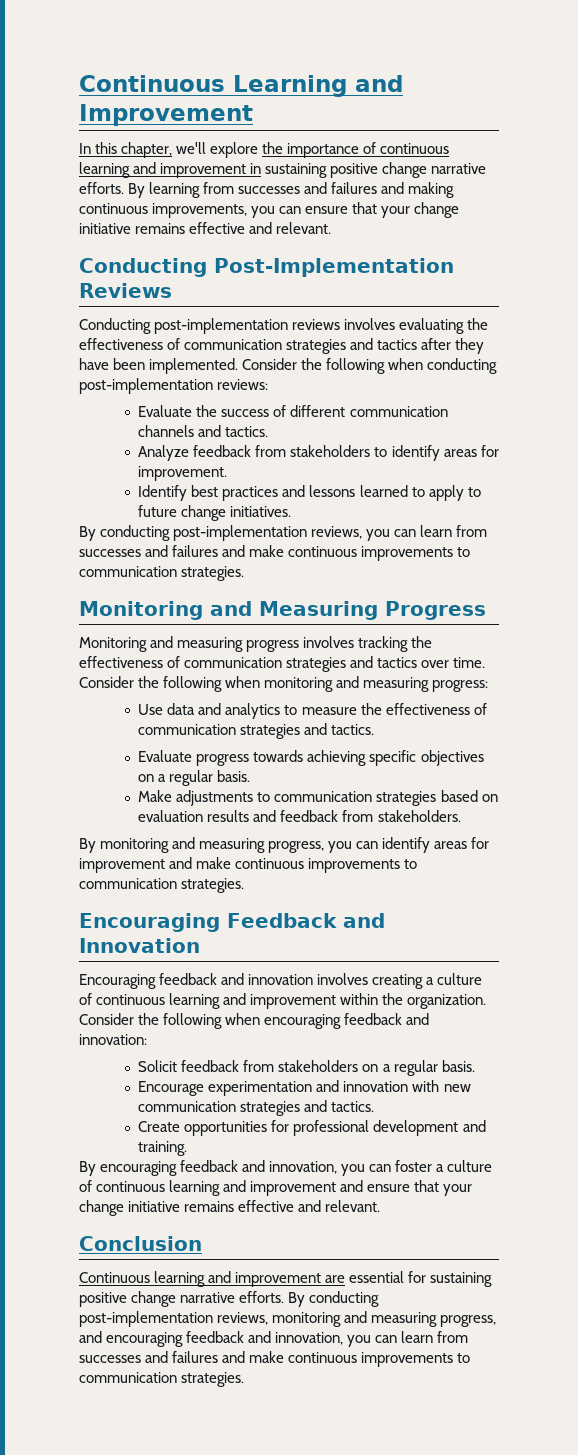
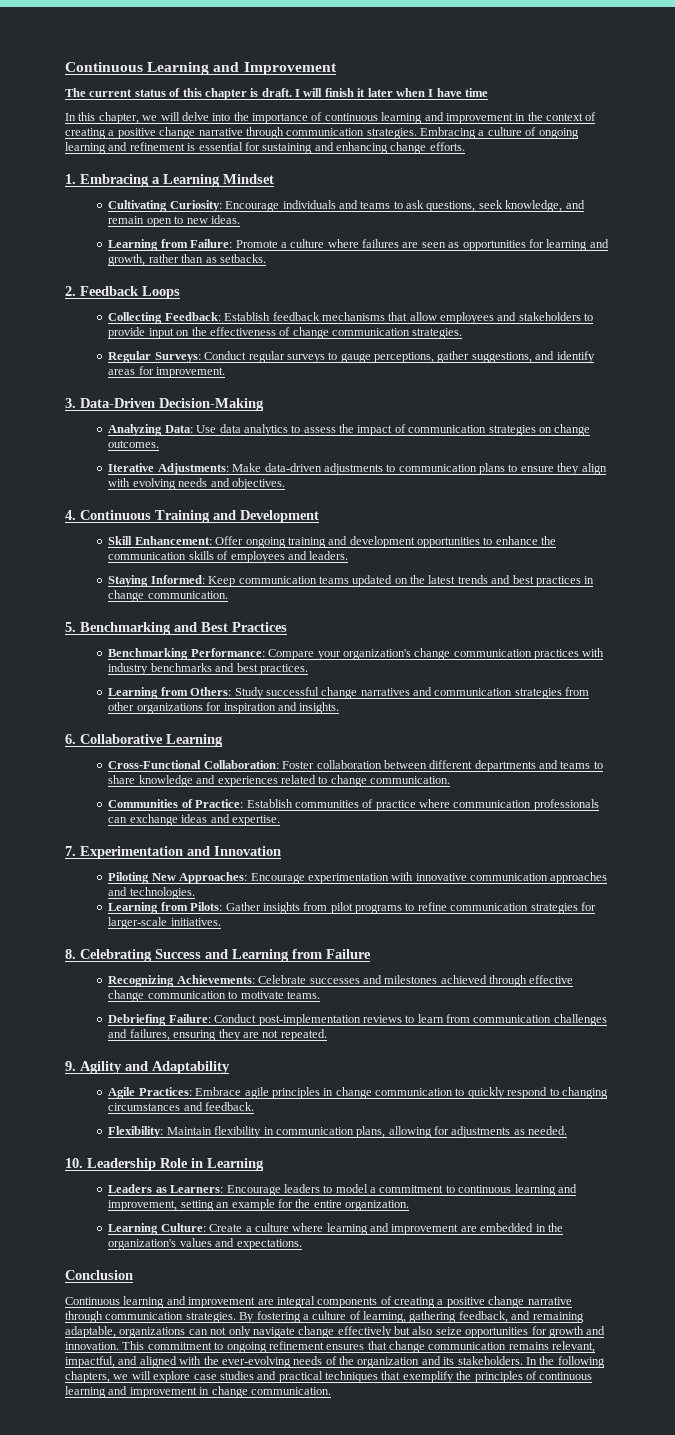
(253, 115) none -> [65,88,488,100] // The current status of this chapter is draft. I will finish it later when I have time
[176,142,259,158] we'll explore -> [142,112,231,121] we will delve into
[265,162,487,178] [79,182,455,198] [79,202,460,218] [79,222,332,234] [79,258,454,277] [79,283,172,298] [79,318,489,334] [79,338,485,354] [79,358,498,374] [79,378,269,394] [138,405,448,417] [138,425,269,437] [138,445,499,461] [138,466,228,481] [138,485,481,501] [138,505,292,521] [79,525,488,541] [79,545,471,561] [79,566,245,581] [79,601,486,620] [79,636,433,652] [79,656,486,672] [79,676,489,692] [138,703,487,719] [138,723,375,739] [138,750,484,766] [138,770,251,786] [138,790,498,806] [138,810,461,822] [79,837,490,853] [79,857,418,873] [79,878,245,893] [79,913,385,932] [79,938,200,953] [79,973,483,989] [79,993,487,1009] [79,1013,430,1029] [79,1034,147,1045] [138,1060,475,1076] [138,1080,471,1096] [138,1100,375,1116] [138,1120,486,1136] [138,1141,188,1156] [79,1160,493,1176] [79,1180,473,1196] [79,1200,381,1216] sustaining positive change narrative efforts. By learning from successes and failures and making continuous improvements, you can ensure that your change initiative remains effective and relevant. // Conducting Post-Implementation Reviews // Conducting post-implementation reviews involves evaluating the effectiveness of communication strategies and tactics after they have been implemented. Consider the following when conducting post-implementation reviews: // Evaluate the success of different communication channels and tactics. // Analyze feedback from stakeholders to identify areas for improvement. // Identify best practices and lessons learned to apply to future change initiatives. // By conducting post-implementation reviews, you can learn from successes and failures and make continuous improvements to communication strategies. // Monitoring and Measuring Progress // Monitoring and measuring progress involves tracking the effectiveness of communication strategies and tactics over time. Consider the following when monitoring and measuring progress: // Use data and analytics to measure the effectiveness of communication strategies and tactics. // Evaluate progress towards achieving specific objectives on a regular basis. // Make adjustments to communication strategies based on evaluation results and feedback from stakeholders. // By monitoring and measuring progress, you can identify areas for improvement and make continuous improvements to communication strategies. // Encouraging Feedback and Innovation // Encouraging feedback and innovation involves creating a culture of continuous learning and improvement within the organization. Consider the following when encouraging feedback and innovation: // Solicit feedback from stakeholders on a regular basis. // Encourage experimentation and innovation with new communication strategies and tactics. // Create opportunities for professional development and training. // By encouraging feedback and innovation, you can foster a culture of continuous learning and improvement and ensure that your change initiative remains effective and relevant. -> [527,112,597,121] [65,127,579,139] [65,142,465,154] [65,174,274,187] [108,200,585,212] [108,215,240,227] [108,239,609,251] [108,254,266,266] [65,286,180,299] [108,312,594,324] [108,327,463,339] [108,351,595,363] [108,366,226,378] [65,398,264,411] [108,424,591,436] [108,440,160,448] [108,463,607,475] [108,478,285,490] [65,510,319,523] [108,536,557,548] [108,551,349,563] [108,575,595,587] [108,590,228,602] [65,622,287,635] [108,648,605,660] [108,663,308,675] [108,687,590,699] [108,702,340,714] [65,734,223,747] [108,760,603,772] [108,775,451,787] [108,799,599,811] [108,814,280,826] [65,846,281,859] [108,872,608,884] [108,887,195,899] [108,902,596,914] [108,917,221,929] [65,949,371,962] [108,975,574,987] [108,990,320,1002] [108,1014,607,1026] [108,1029,327,1041] [65,1061,230,1074] [108,1087,608,1099] [108,1102,255,1111] [108,1126,568,1138] [65,1158,264,1171] [108,1184,577,1196] [108,1199,410,1211] [108,1223,563,1235] [108,1238,302,1250] the context of creating a positive change narrative through communication strategies. Embracing a culture of ongoing learning and refinement is essential for sustaining and enhancing change efforts. // 1. Embracing a Learning Mindset // Cultivating Curiosity: Encourage individuals and teams to ask questions, seek knowledge, and remain open to new ideas. // Learning from Failure: Promote a culture where failures are seen as opportunities for learning and growth, rather than as setbacks. // 2. Feedback Loops // Collecting Feedback: Establish feedback mechanisms that allow employees and stakeholders to provide input on the effectiveness of change communication strategies. // Regular Surveys: Conduct regular surveys to gauge perceptions, gather suggestions, and identify areas for improvement. // 3. Data-Driven Decision-Making // Analyzing Data: Use data analytics to assess the impact of communication strategies on change outcomes. // Iterative Adjustments: Make data-driven adjustments to communication plans to ensure they align with evolving needs and objectives. // 4. Continuous Training and Development // Skill Enhancement: Offer ongoing training and development opportunities to enhance the communication skills of employees and leaders. // Staying Informed: Keep communication teams updated on the latest trends and best practices in change communication. // 5. Benchmarking and Best Practices // Benchmarking Performance: Compare your organization's change communication practices with industry benchmarks and best practices. // Learning from Others: Study successful change narratives and communication strategies from other organizations for inspiration and insights. // 6. Collaborative Learning // Cross-Functional Collaboration: Foster collaboration between different departments and teams to share knowledge and experiences related to change communication. // Communities of Practice: Establish communities of practice where communication professionals can exchange ideas and expertise. // 7. Experimentation and Innovation // Piloting New Approaches: Encourage experimentation with innovative communication approaches and technologies. // Learning from Pilots: Gather insights from pilot programs to refine communication strategies for larger-scale initiatives. // 8. Celebrating Success and Learning from Failure // Recognizing Achievements: Celebrate successes and milestones achieved through effective change communication to motivate teams. // Debriefing Failure: Conduct post-implementation reviews to learn from communication challenges and failures, ensuring they are not repeated. // 9. Agility and Adaptability // Agile Practices: Embrace agile principles in change communication to quickly respond to changing circumstances and feedback. // Flexibility: Maintain flexibility in communication plans, allowing for adjustments as needed. // 10. Leadership Role in Learning // Leaders as Learners: Encourage leaders to model a commitment to continuous learning and improvement, setting an example for the entire organization. // Learning Culture: Create a culture where learning and improvement are embedded in the organization's values and expectations.
[349,1271,493,1287] [79,1291,380,1307] [79,1311,497,1327] [79,1331,469,1347] [79,1351,471,1367] [79,1372,245,1387] essential for sustaining positive change narrative efforts. By conducting post-implementation reviews, monitoring and measuring progress, and encouraging feedback and innovation, you can learn from successes and failures and make continuous improvements to communication strategies. -> [276,1296,572,1308] [65,1311,584,1323] [65,1326,606,1338] [65,1341,596,1353] [65,1356,605,1368] [65,1371,593,1383] [65,1386,331,1398] integral components of creating a positive change narrative through communication strategies. By fostering a culture of learning, gathering feedback, and remaining adaptable, organizations can not only navigate change effectively but also seize opportunities for growth and innovation. This commitment to ongoing refinement ensures that change communication remains relevant, impactful, and aligned with the ever-evolving needs of the organization and its stakeholders. In the following chapters, we will explore case studies and practical techniques that exemplify the principles of continuous learning and improvement in change communication.

